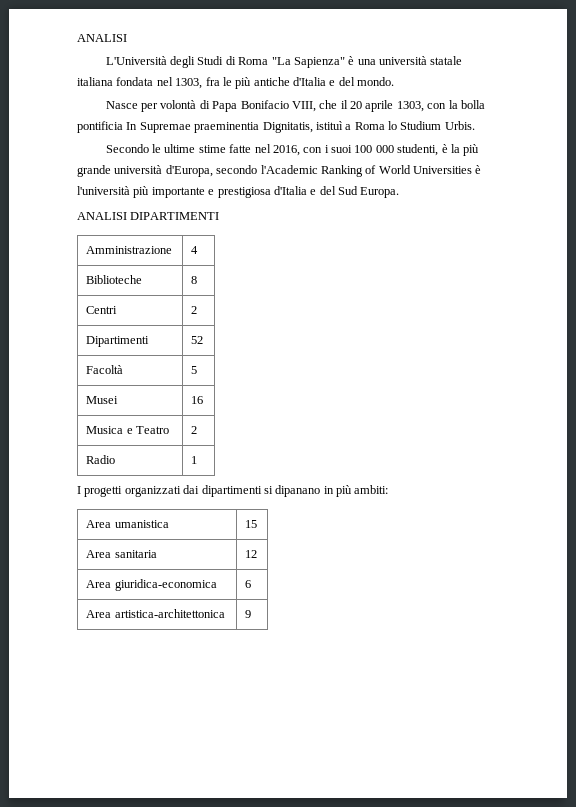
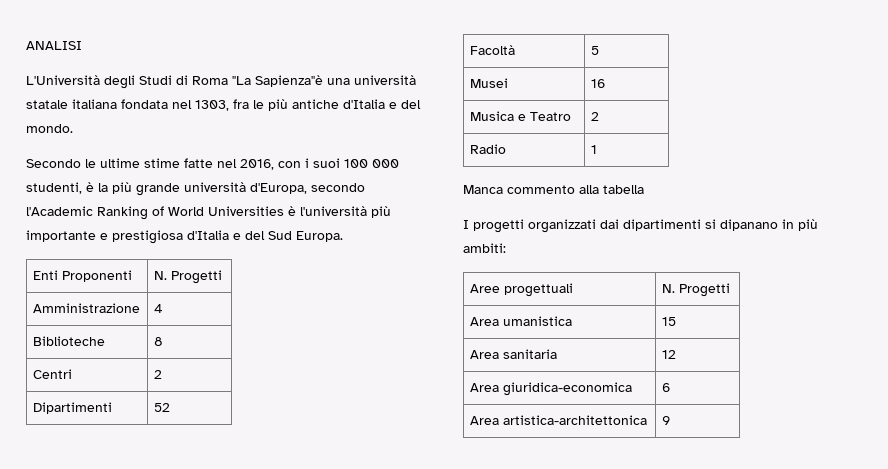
[293,56,355,68] Sapienza" è -> [255,75,323,87] Sapienza"è
[105,100,485,112] [77,121,475,133] // Nasce per volontà di Papa Bonifacio VIII, che il 20 aprile 1303, con la bolla pontificia In Supremae praeminentia Dignitatis, istituì a Roma lo Studium Urbis. -> (73, 128) none
[77,212,220,220] // ANALISI DIPARTIMENTI -> [32,270,132,282] [153,270,222,284] // Enti Proponenti | N. Progetti
(198, 460) none -> [463,185,644,194] // Manca commento alla tabella
(389, 489) none -> [469,283,573,297] [661,283,730,297] // Aree progettuali | N. Progetti

